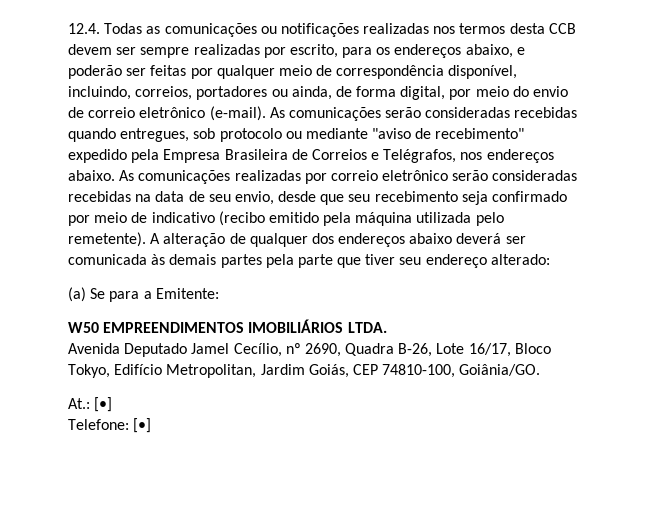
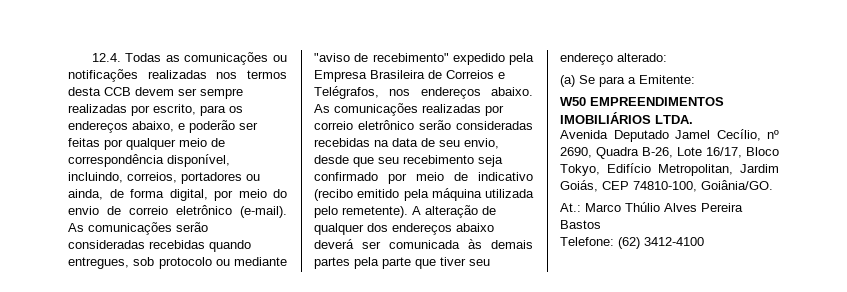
[94,397,113,412] [•] -> [585,202,743,212] [560,220,601,229] Marco Thúlio Alves Pereira Bastos
[133,418,152,433] [•] -> [618,237,704,249] (62) 3412-4100

